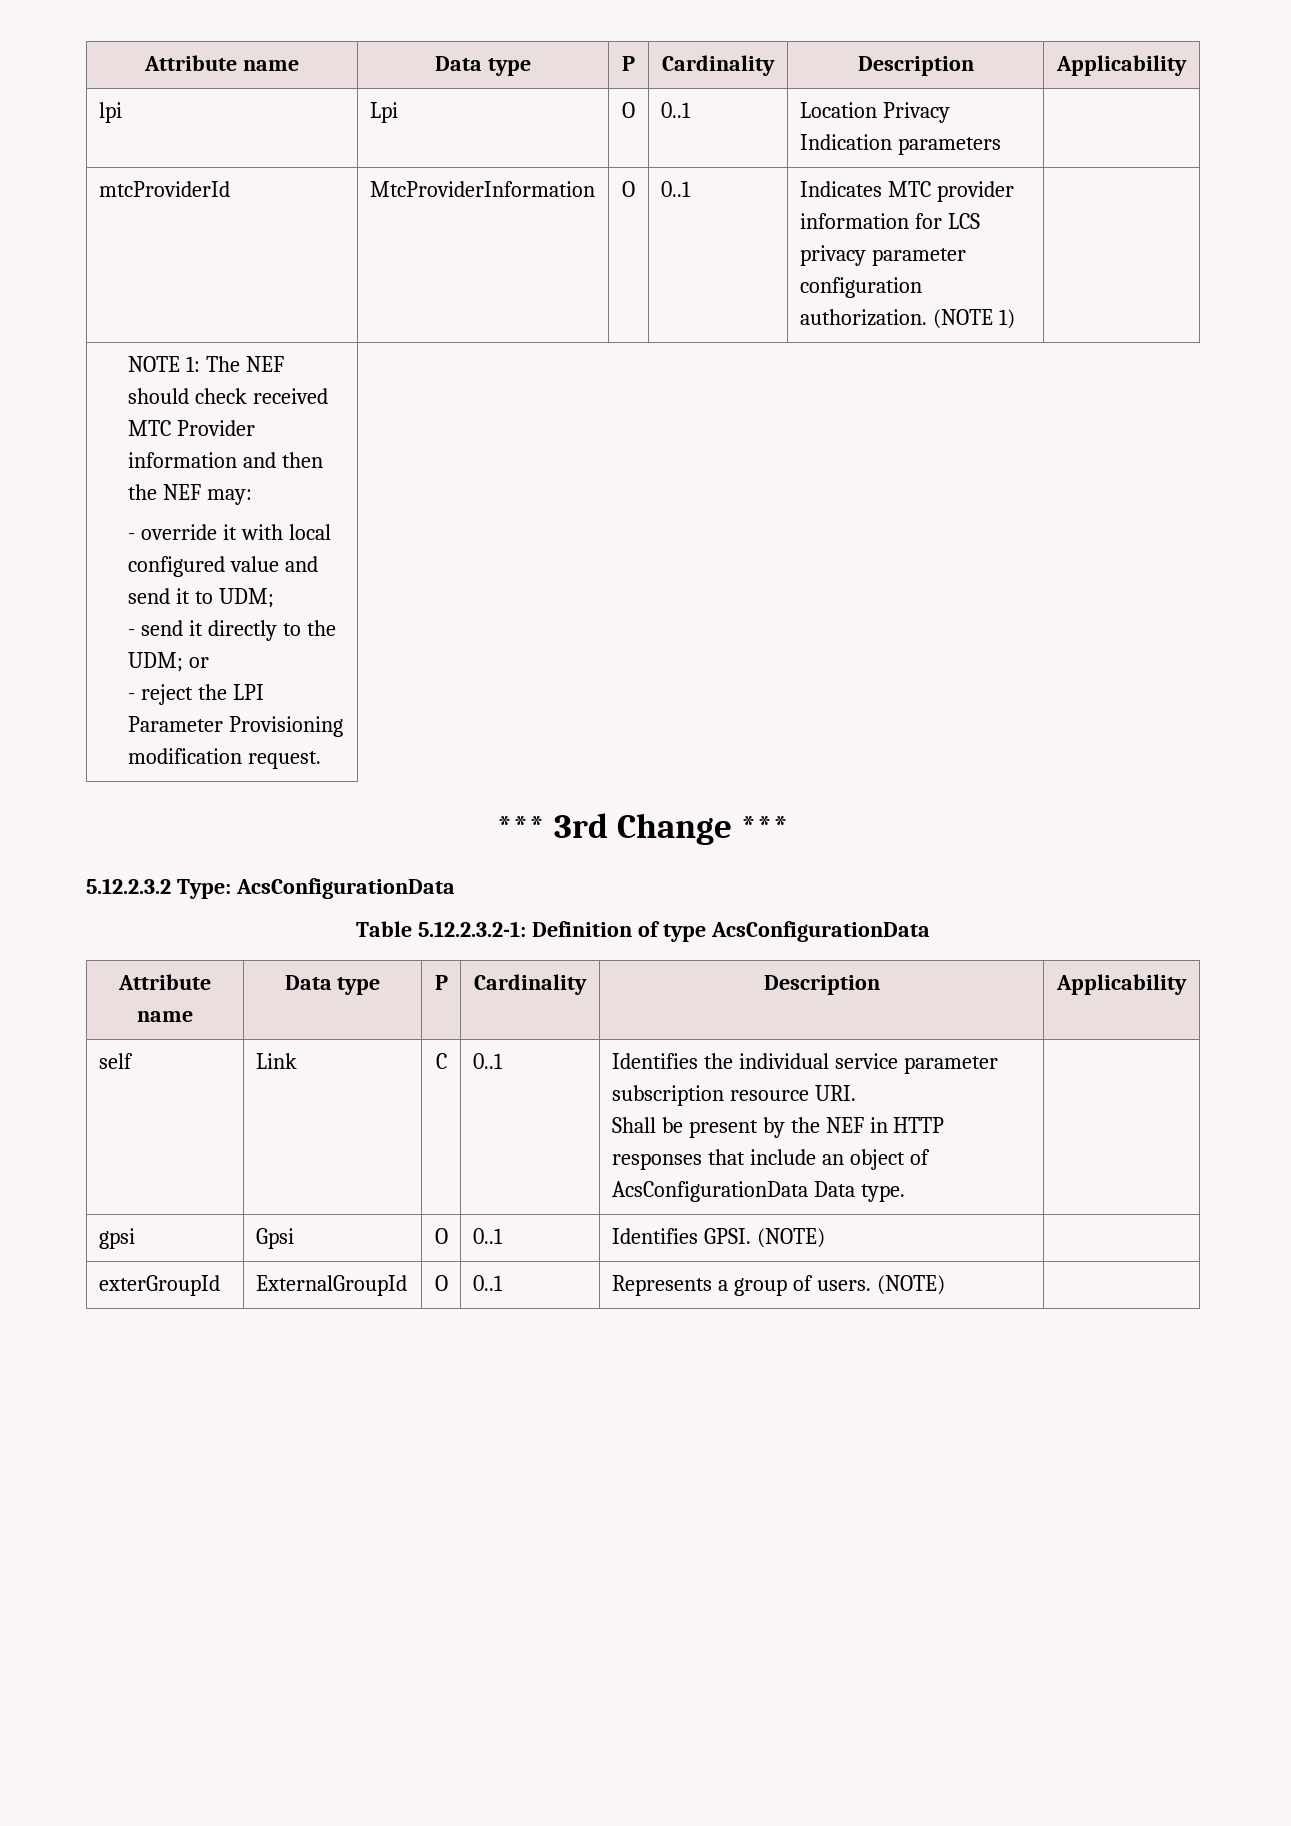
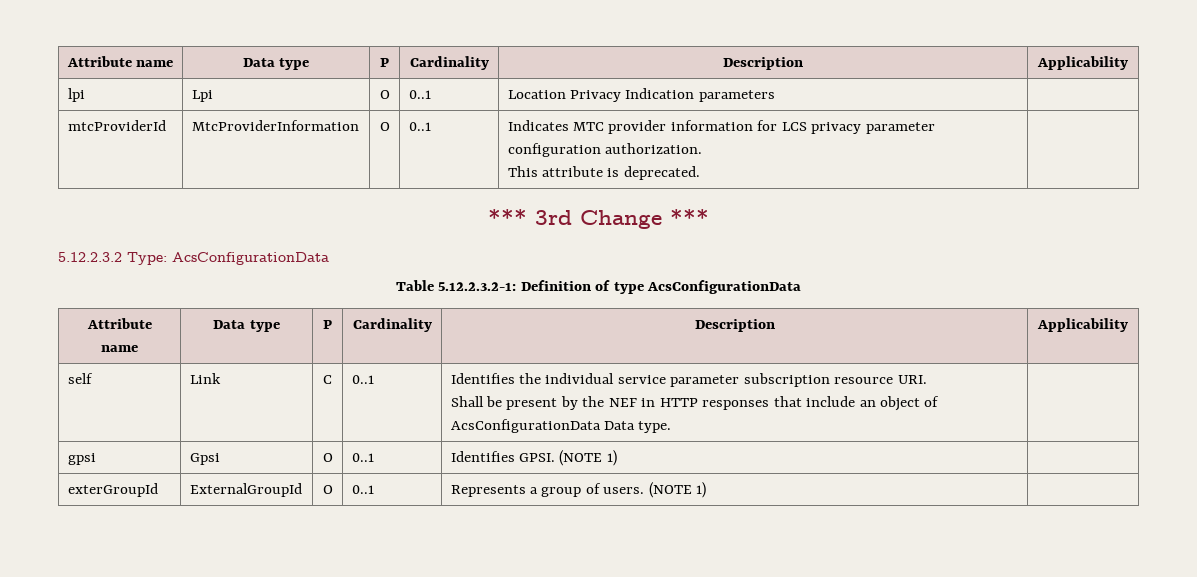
[932,309,1015,329] [128,356,284,372] [128,388,328,404] [128,420,256,436] [128,452,323,468] [128,484,252,505] [128,524,331,540] [128,556,318,577] [128,588,274,608] [128,620,336,641] [128,652,210,672] [128,684,264,705] [128,716,344,737] [128,748,322,769] (NOTE 1) | // NOTE 1: The NEF should check received MTC Provider information and then the NEF may: // - override it with local configured value and send it to UDM; // - send it directly to the UDM; or // - reject the LPI Parameter Provisioning modification request. -> [507,166,700,180] // This attribute is deprecated. |
[756,1228,825,1248] (NOTE) -> [559,450,617,466] (NOTE 1)
[876,1275,945,1295] (NOTE) -> [648,482,707,498] (NOTE 1)

